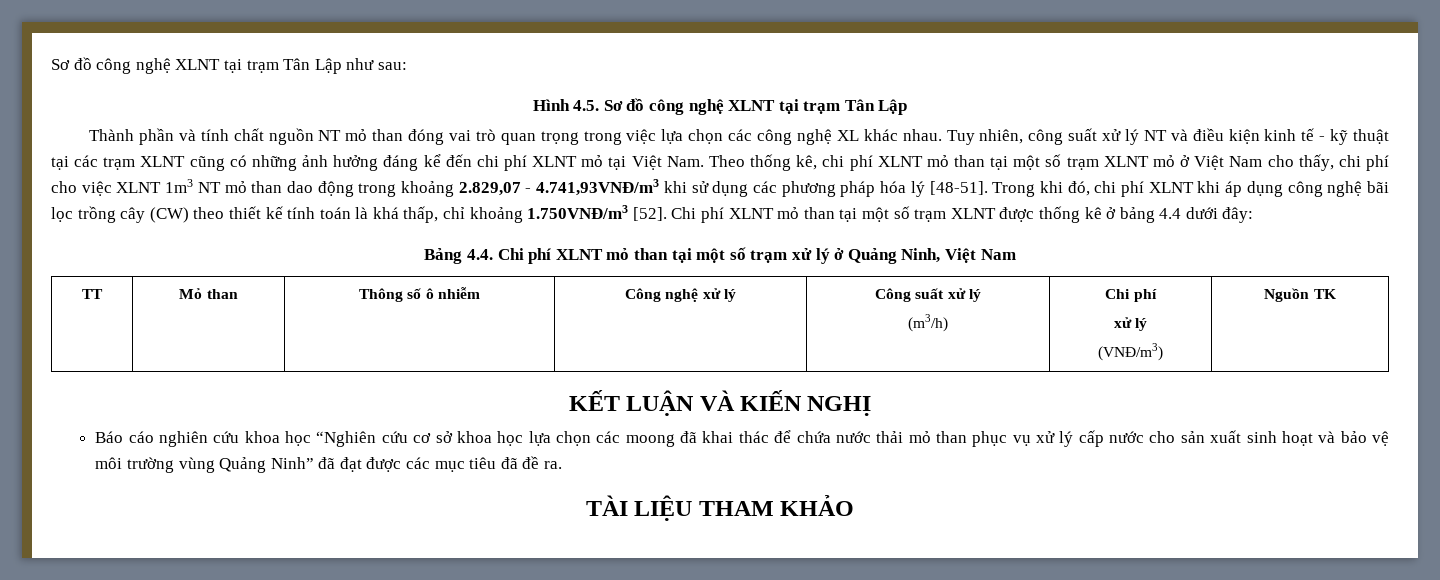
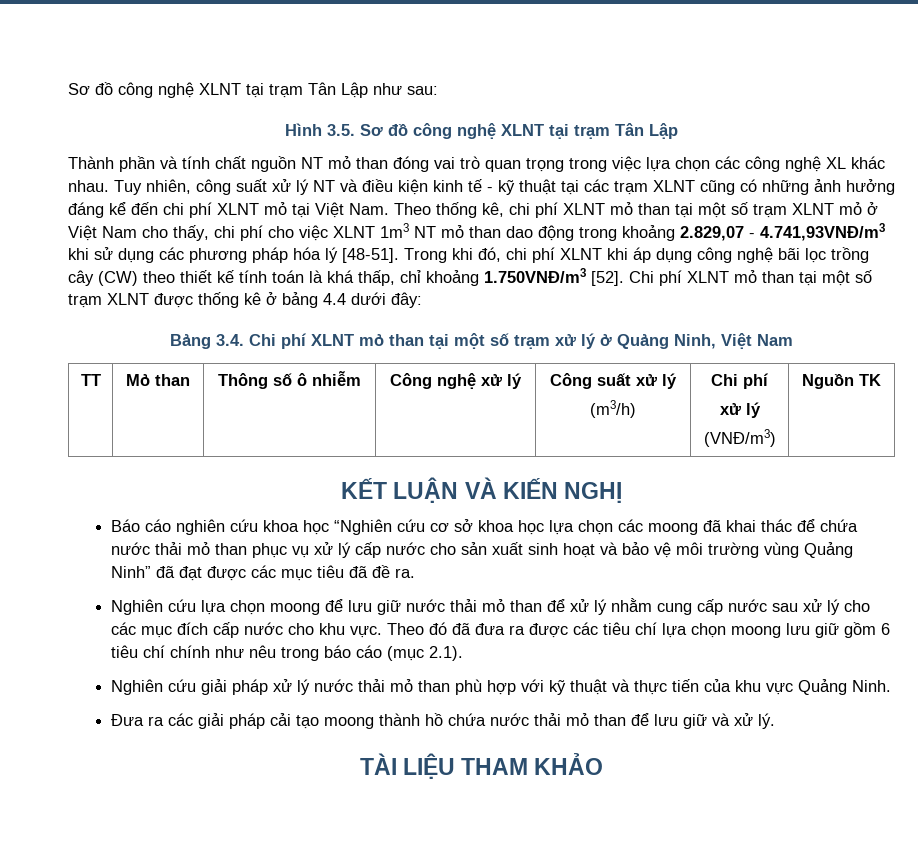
[573,100,600,111] 4.5. -> [327,124,355,136] 3.5.
[467,249,494,260] 4.4. -> [216,334,244,346] 3.4.
(562, 465) none -> [111,598,871,615] [111,622,891,638] [111,645,464,661] [111,679,892,695] [111,713,776,729] // Nghiên cứu lựa chọn moong để lưu giữ nước thải mỏ than để xử lý nhằm cung cấp nước sau xử lý cho các mục đích cấp nước cho khu vực. Theo đó đã đưa ra được các tiêu chí lựa chọn moong lưu giữ gồm 6 tiêu chí chính như nêu trong báo cáo (mục 2.1). // Nghiên cứu giải pháp xử lý nước thải mỏ than phù hợp với kỹ thuật và thực tiến của khu vực Quảng Ninh. // Đưa ra các giải pháp cải tạo moong thành hồ chứa nước thải mỏ than để lưu giữ và xử lý.

